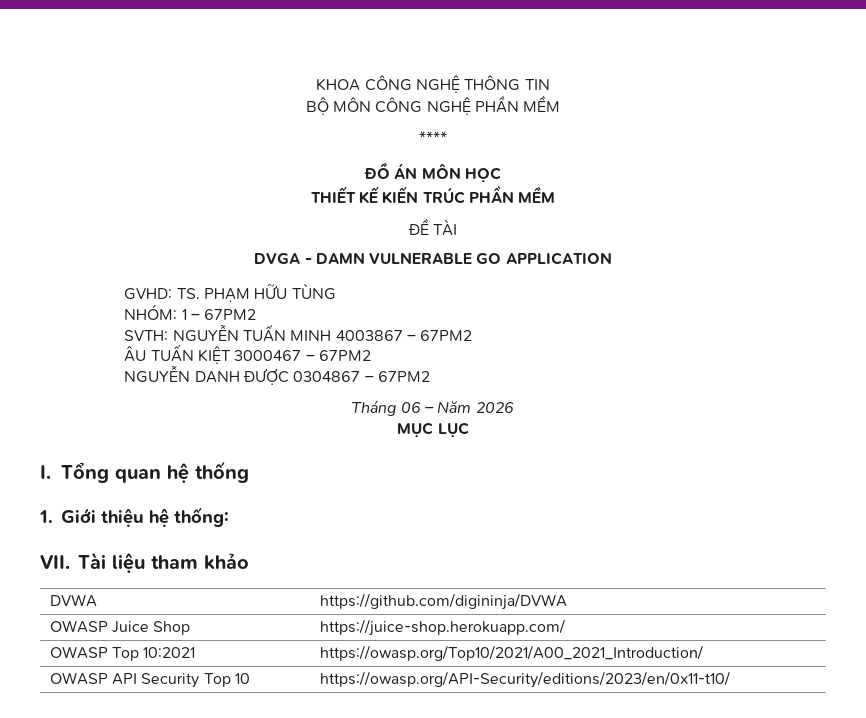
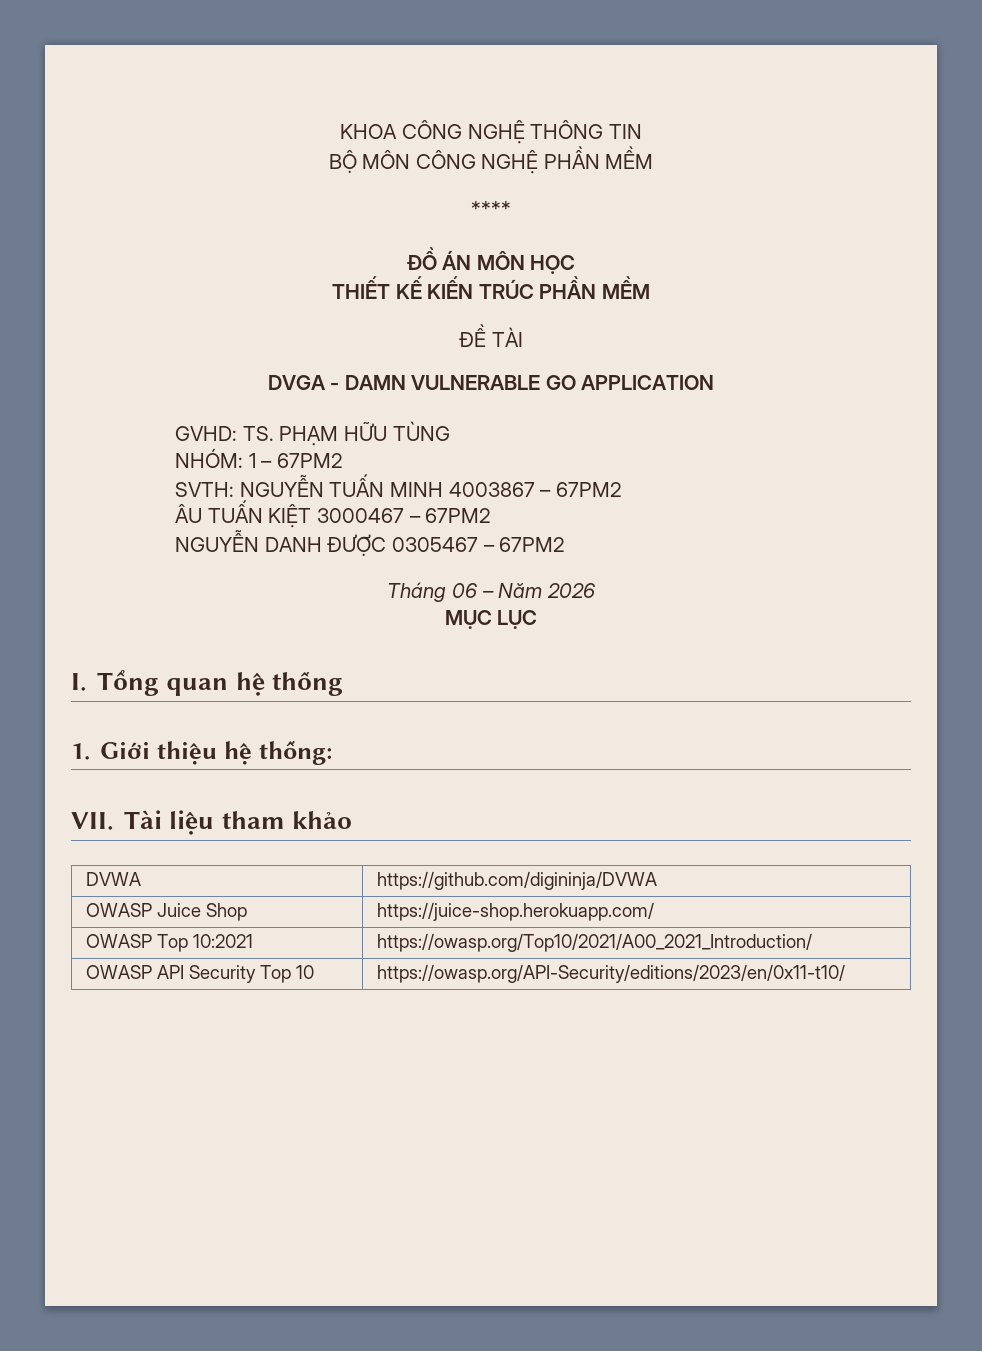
[293,371,361,382] 0304867 -> [391,537,478,552] 0305467

